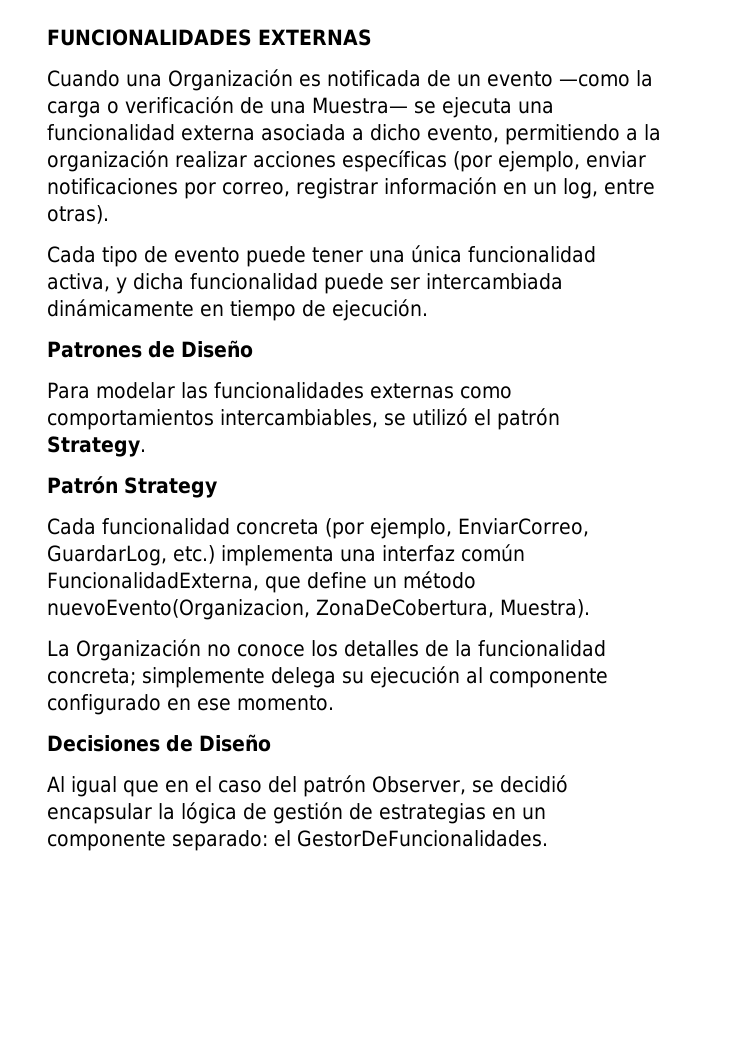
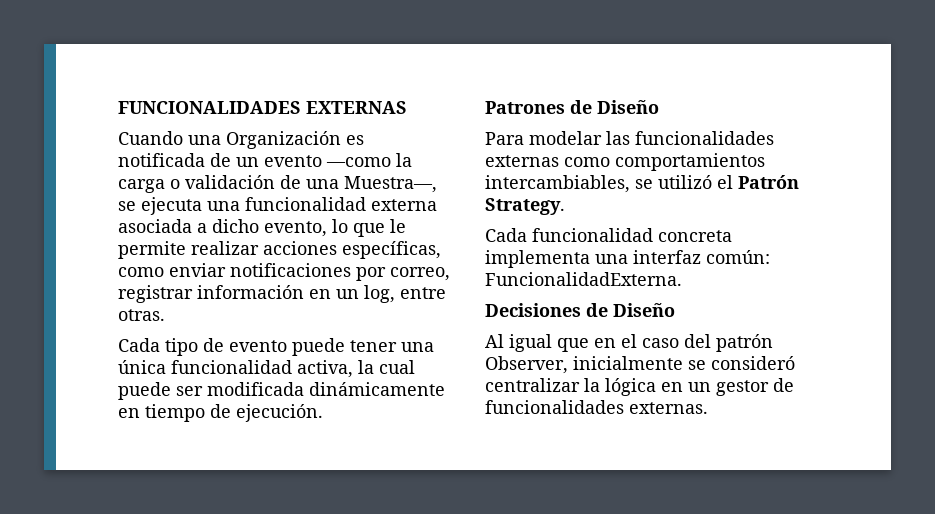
[125,96,234,114] verificación -> [185,175,275,189] validación
[312,97,408,114] Muestra— -> [344,176,437,193] Muestra—,
[505,124,661,145] [47,150,580,172] permitiendo a la organización realizar acciones específicas (por ejemplo, -> [332,219,406,237] [118,241,441,259] [118,267,164,277] lo que le permite realizar acciones específicas, como
[47,205,109,224] otras). -> [118,309,165,321] otras.
[116,273,318,294] y dicha funcionalidad -> [358,360,415,374] la cual
[426,273,563,290] intercambiada -> [207,382,304,396] modificada
[497,408,560,430] patrón -> [738,175,799,189] Patrón
[47,476,217,498] // Patrón Strategy -> (565, 206) none
[325,518,589,539] [47,544,525,566] [47,571,476,593] [47,599,590,620] [47,639,606,661] [47,666,608,688] [47,694,334,715] (por ejemplo, EnviarCorreo, GuardarLog, etc.) implementa una interfaz común FuncionalidadExterna, que define un método nuevoEvento(Organizacion, ZonaDeCobertura, Muestra). // La Organización no conoce los detalles de la funcionalidad concreta; simplemente delega su ejecución al componente configurado en ese momento. -> [485,250,770,268] [485,272,682,286] implementa una interfaz común: FuncionalidadExterna.
[472,775,568,793] [47,802,546,824] [47,830,548,851] se decidió encapsular la lógica de gestión de estrategias en un componente separado: el GestorDeFuncionalidades. -> [573,356,795,370] [485,378,794,396] [485,400,708,414] inicialmente se consideró centralizar la lógica en un gestor de funcionalidades externas.

